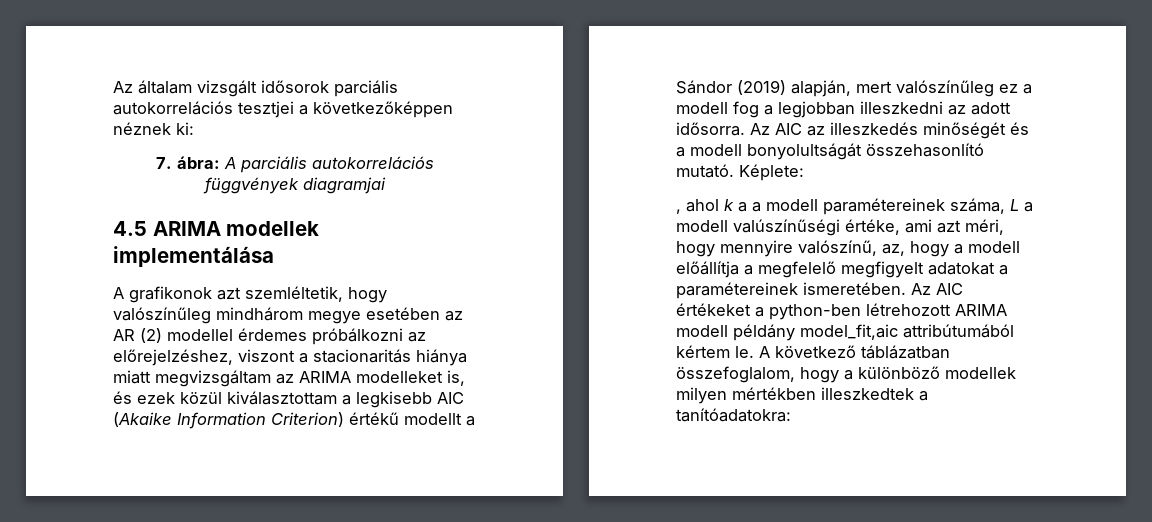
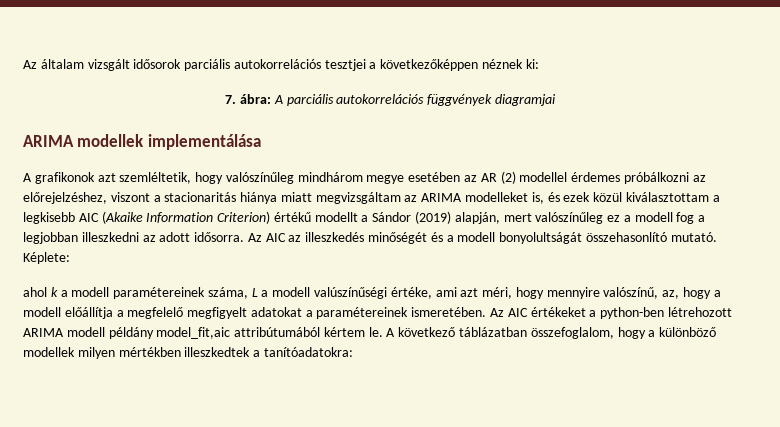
[113,221,147,236] 4.5 -> (556, 100) none
[676,209,681,214] , -> (70, 258) none
[752,202,761,212] a -> (68, 293) none

